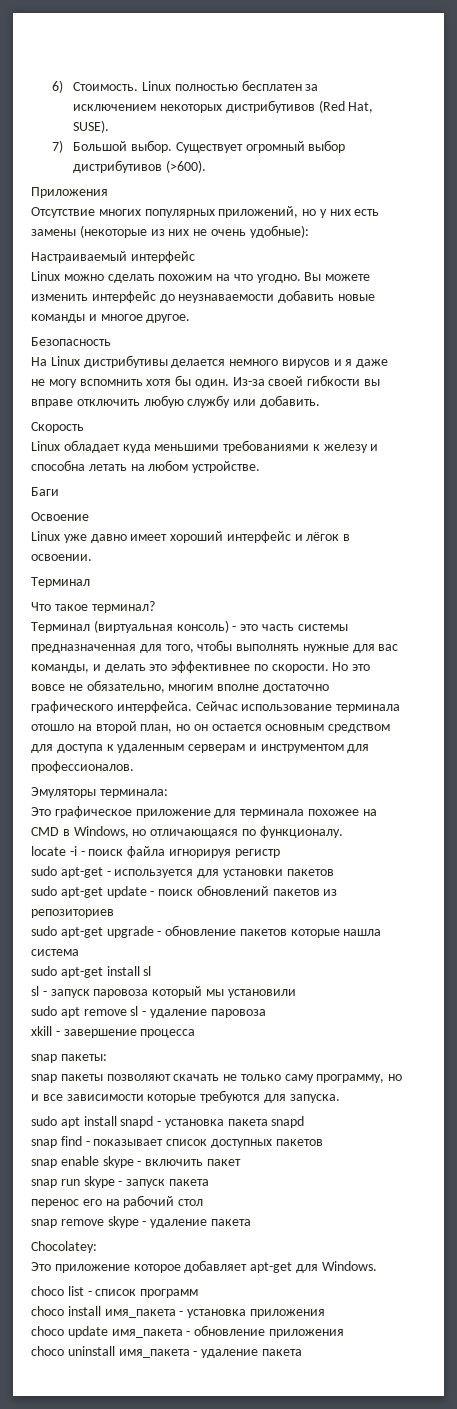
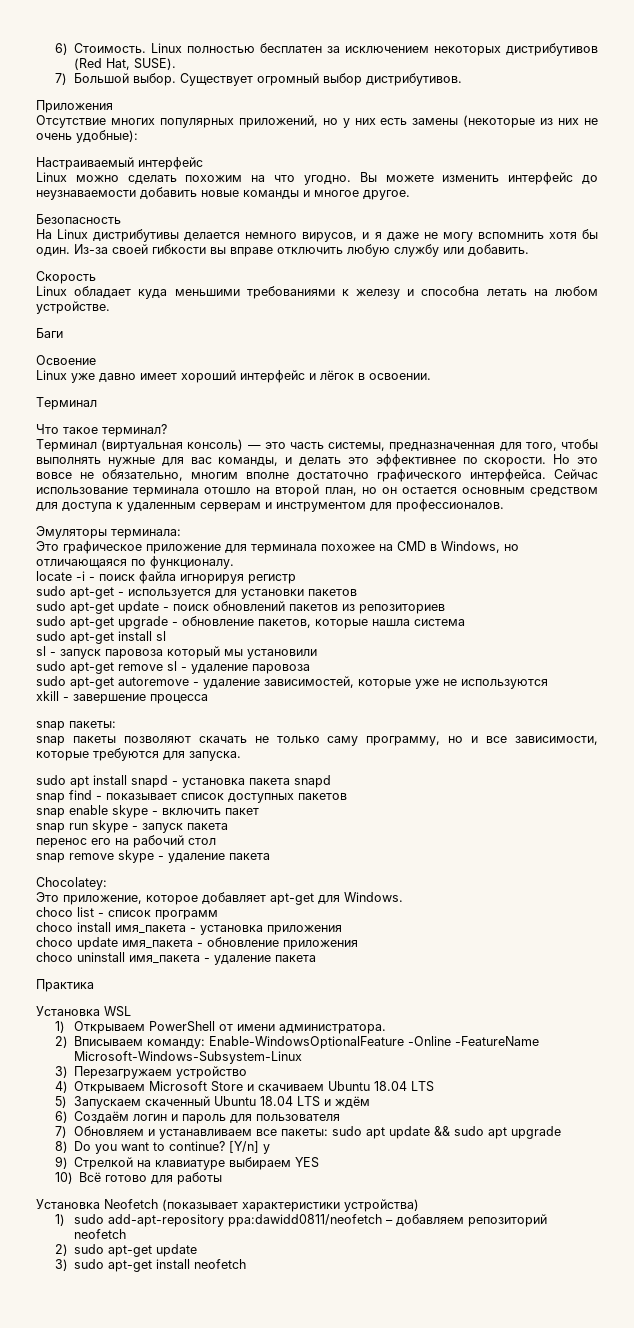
[73,160,207,173] дистрибутивов (>600). -> [365,73,462,86] дистрибутивов.
[281,359,330,368] вирусов -> [302,232,358,242] вирусов,
[232,626,237,631] - -> [247,445,261,449] —
[297,624,348,631] системы -> [328,442,386,451] системы,
[239,929,287,936] пакетов -> [258,619,311,628] пакетов,
[60,1007,80,1018] apt -> [70,662,114,674] apt-get
(266, 1013) none -> [36,676,548,689] // sudo apt-get autoremove - удаление зависимостей, которые уже не используются
[66,1094,144,1101] зависимости -> [515,736,599,745] зависимости,
[54,1264,130,1273] приложение -> [63,895,142,905] приложение,
(302, 1352) none -> [36,979,94,992] [36,1006,131,1017] [54,1021,386,1034] [54,1036,540,1049] [74,1051,303,1064] [54,1066,248,1079] [54,1081,435,1094] [54,1096,370,1109] [54,1111,341,1124] [54,1126,561,1139] [54,1141,271,1154] [54,1156,320,1170] [54,1172,223,1185] [36,1199,419,1212] [54,1214,547,1227] [73,1229,126,1239] [54,1244,198,1257] [54,1259,247,1272] // Практика // Установка WSL // 1) Открываем PowerShell от имени администратора. // 2) Вписываем команду: Enable-WindowsOptionalFeature -Online -FeatureName Microsoft-Windows-Subsystem-Linux // 3) Перезагружаем устройство // 4) Открываем Microsoft Store и скачиваем Ubuntu 18.04 LTS // 5) Запускаем скаченный Ubuntu 18.04 LTS и ждём // 6) Создаём логин и пароль для пользователя // 7) Обновляем и устанавливаем все пакеты: sudo apt update && sudo apt upgrade // 8) Do you want to continue? [Y/n] y // 9) Стрелкой на клавиатуре выбираем YES // 10) Всё готово для работы // Установка Neofetch (показывает характеристики устройства) // 1) sudo add-apt-repository ppa:dawidd0811/neofetch – добавляем репозиторий neofetch // 2) sudo apt-get update // 3) sudo apt-get install neofetch

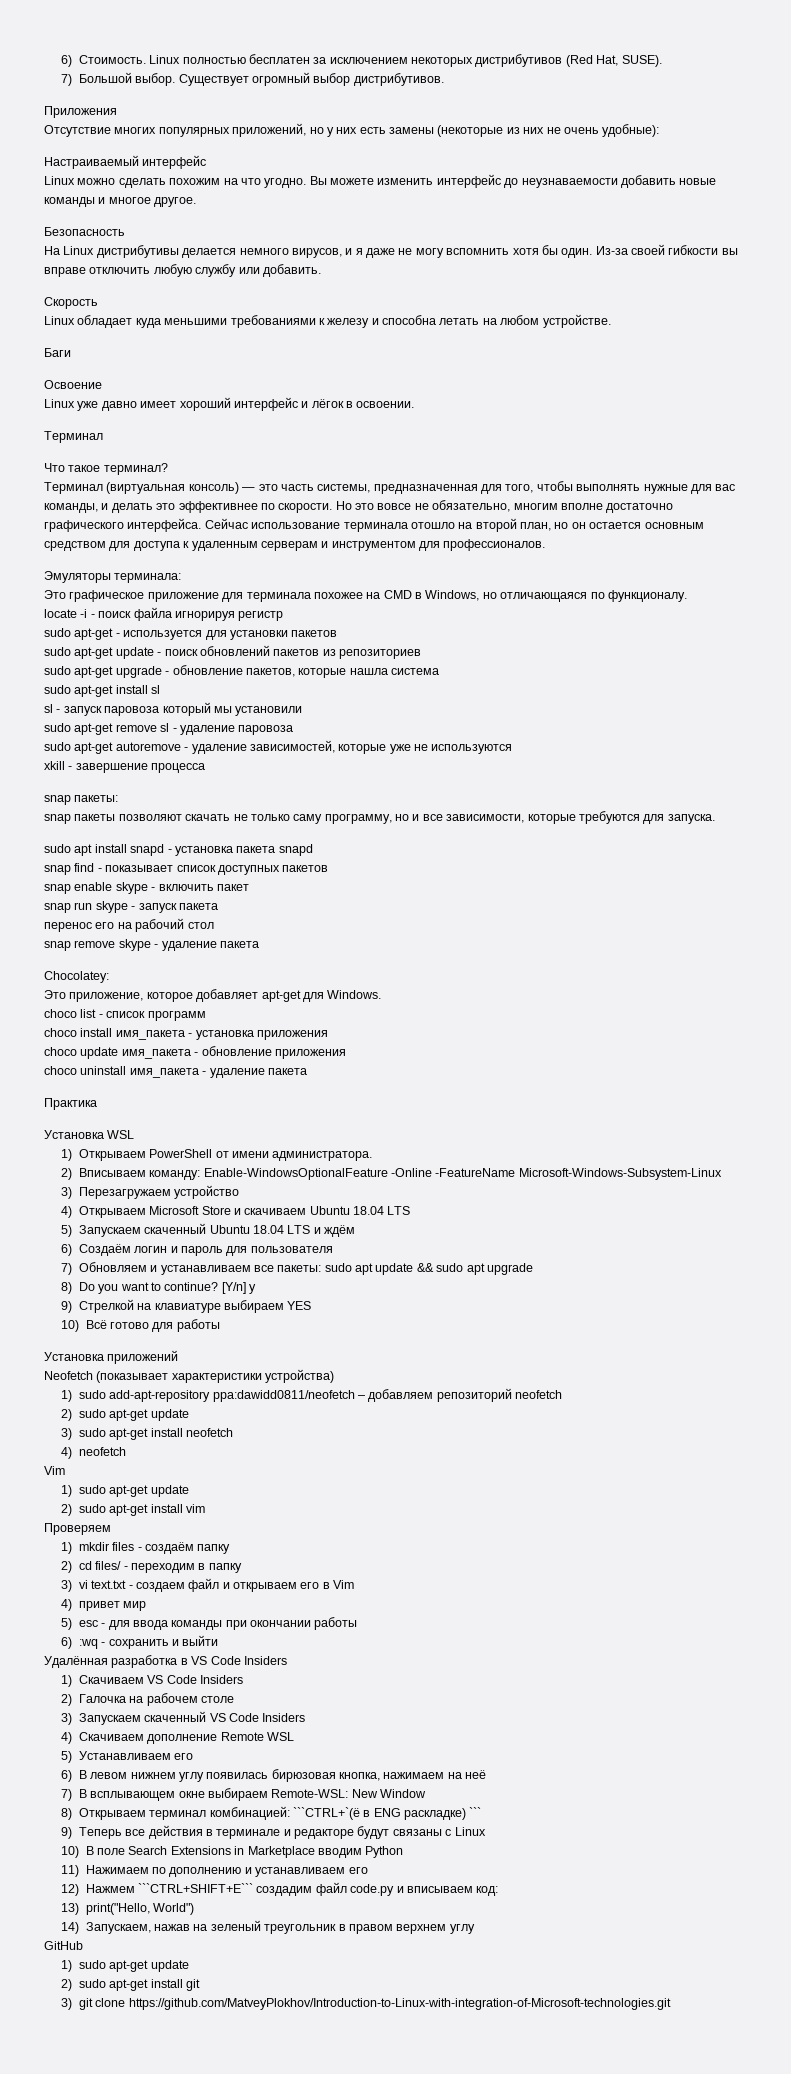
(100, 1204) none -> [107,1350,179,1364] приложений //
(247, 1264) none -> [61,1447,126,1459] [44,1466,65,1475] [61,1485,189,1497] [61,1504,205,1516] [44,1523,111,1535] [61,1542,231,1554] [61,1561,242,1573] [61,1578,355,1592] [61,1599,147,1611] [61,1617,358,1630] [61,1635,219,1649] [44,1655,287,1668] [61,1675,243,1687] [61,1693,234,1706] [61,1711,306,1725] [61,1732,294,1744] [61,1751,194,1763] [61,1769,487,1782] [61,1788,427,1801] [61,1806,482,1820] [61,1825,486,1839] [61,1846,404,1858] [61,1865,368,1877] [61,1882,499,1896] [61,1903,195,1915] [61,1920,475,1934] [44,1941,83,1950] [61,1960,189,1972] [61,1979,200,1991] [61,1998,671,2010] // 4) neofetch // Vim // 1) sudo apt-get update // 2) sudo apt-get install vim // Проверяем // 1) mkdir files - создаём папку // 2) cd files/ - переходим в папку // 3) vi text.txt - создаем файл и открываем его в Vim // 4) привет мир // 5) esc - для ввода команды при окончании работы // 6) :wq - сохранить и выйти // Удалённая разработка в VS Code Insiders // 1) Скачиваем VS Code Insiders // 2) Галочка на рабочем столе // 3) Запускаем скаченный VS Code Insiders // 4) Скачиваем дополнение Remote WSL // 5) Устанавливаем его // 6) В левом нижнем углу появилась бирюзовая кнопка, нажимаем на неё // 7) В всплывающем окне выбираем Remote-WSL: New Window // 8) Открываем терминал комбинацией: ```CTRL+`(ё в ENG раскладке) ``` // 9) Теперь все действия в терминале и редакторе будут связаны с Linux // 10) В поле Search Extensions in Marketplace вводим Python // 11) Нажимаем по дополнению и устанавливаем его // 12) Нажмем ```CTRL+SHIFT+E``` создадим файл code.py и вписываем код: // 13) print("Hello, World") // 14) Запускаем, нажав на зеленый треугольник в правом верхнем углу // GitHub // 1) sudo apt-get update // 2) sudo apt-get install git // 3) git clone https://github.com/MatveyPlokhov/Introduction-to-Linux-with-integration-of-Microsoft-technologies.git

